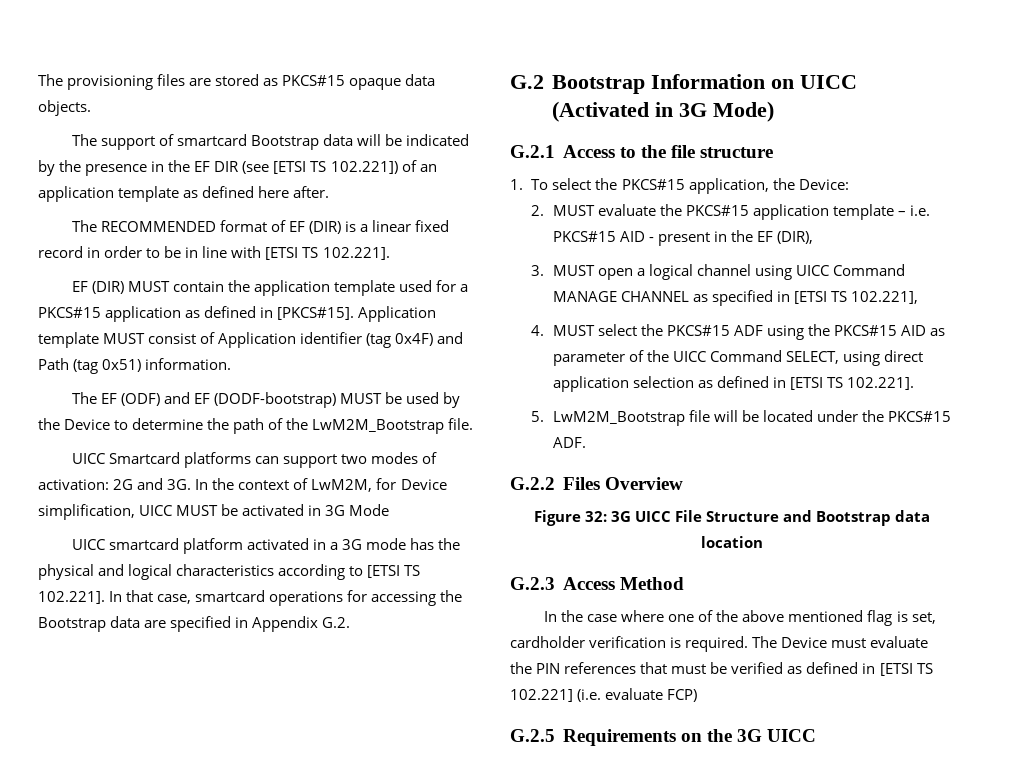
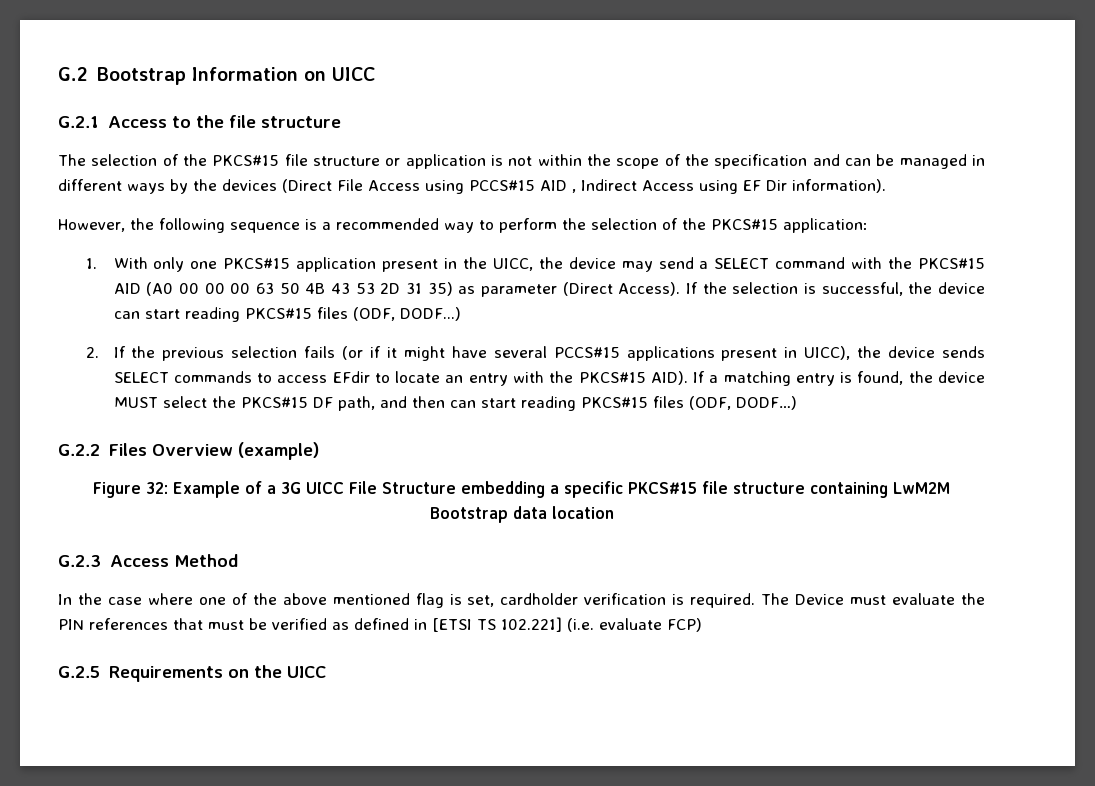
[38,74,436,90] [38,100,91,116] [72,134,470,150] [38,160,437,176] [38,186,330,202] [72,220,450,234] [38,246,390,260] [72,280,469,296] [38,306,437,322] [38,332,464,348] [38,358,232,374] [72,392,461,408] [38,418,474,434] [72,452,438,468] [38,478,447,492] [38,504,390,520] [72,538,461,554] [38,564,421,580] [38,590,463,606] [38,616,351,632] The provisioning files are stored as PKCS#15 opaque data objects. // The support of smartcard Bootstrap data will be indicated by the presence in the EF DIR (see [ETSI TS 102.221]) of an application template as defined here after. // The RECOMMENDED format of EF (DIR) is a linear fixed record in order to be in line with [ETSI TS 102.221]. // EF (DIR) MUST contain the application template used for a PKCS#15 application as defined in [PKCS#15]. Application template MUST consist of Application identifier (tag 0x4F) and Path (tag 0x51) information. // The EF (ODF) and EF (DODF-bootstrap) MUST be used by the Device to determine the path of the LwM2M_Bootstrap file. // UICC Smartcard platforms can support two modes of activation: 2G and 3G. In the context of LwM2M, for Device simplification, UICC MUST be activated in 3G Mode // UICC smartcard platform activated in a 3G mode has the physical and logical characteristics according to [ETSI TS 102.221]. In that case, smartcard operations for accessing the Bootstrap data are specified in Appendix G.2. // -> (58, 74) none
[551,101,774,122] (Activated in 3G Mode) -> (375, 74) none
[510,178,849,194] [531,204,931,220] [552,230,814,246] [531,264,906,280] [552,290,919,306] [531,324,946,340] [552,350,924,366] [552,376,915,392] [531,410,952,426] [552,437,586,448] 1. To select the PKCS#15 application, the Device: // 2. MUST evaluate the PKCS#15 application template – i.e. PKCS#15 AID - present in the EF (DIR), // 3. MUST open a logical channel using UICC Command MANAGE CHANNEL as specified in [ETSI TS 102.221], // 4. MUST select the PKCS#15 ADF using the PKCS#15 AID as parameter of the UICC Command SELECT, using direct application selection as defined in [ETSI TS 102.221]. // 5. LwM2M_Bootstrap file will be located under the PKCS#15 ADF. -> [58,154,986,169] [58,179,886,194] [58,218,868,233] [85,257,986,272] [113,282,985,297] [113,307,461,322] [85,346,986,361] [113,371,985,386] [113,396,797,411] The selection of the PKCS#15 file structure or application is not within the scope of the specification and can be managed in different ways by the devices (Direct File Access using PCCS#15 AID , Indirect Access using EF Dir information). // However, the following sequence is a recommended way to perform the selection of the PKCS#15 application: // 1. With only one PKCS#15 application present in the UICC, the device may send a SELECT command with the PKCS#15 AID (A0 00 00 00 63 50 4B 43 53 2D 31 35) as parameter (Direct Access). If the selection is successful, the device can start reading PKCS#15 files (ODF, DODF...) // 2. If the previous selection fails (or if it might have several PCCS#15 applications present in UICC), the device sends SELECT commands to access EFdir to locate an entry with the PKCS#15 AID). If a matching entry is found, the device MUST select the PKCS#15 DF path, and then can start reading PKCS#15 files (ODF, DODF…)
(683, 483) none -> [237,442,319,460] (example)
(607, 516) none -> [173,481,276,498] Example of a
[783,510,813,522] and -> [461,481,950,498] embedding a specific PKCS#15 file structure containing LwM2M
[736,729,762,742] 3G -> (282, 671) none

